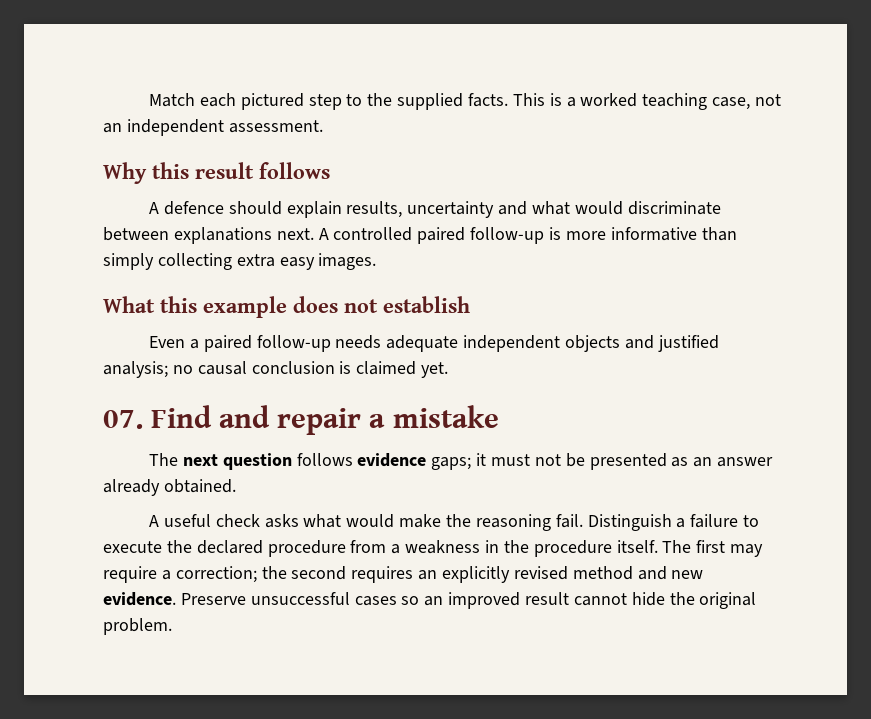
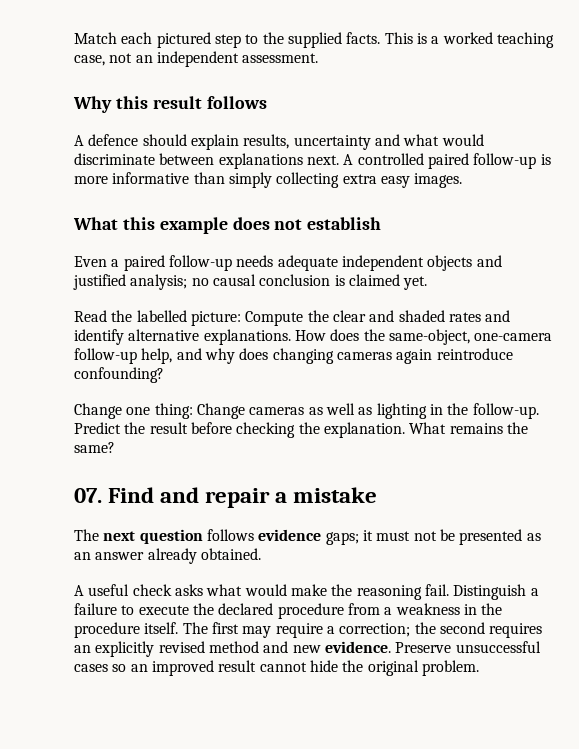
(449, 370) none -> [74,310,511,326] [74,329,553,345] [74,348,513,364] [74,367,164,383] [74,403,539,419] [74,422,528,438] [74,442,115,453] // Read the labelled picture: Compute the clear and shaded rates and identify alternative explanations. How does the same-object, one-camera follow-up help, and why does changing cameras again reintroduce confounding? // Change one thing: Change cameras as well as lighting in the follow-up. Predict the result before checking the explanation. What remains the same?

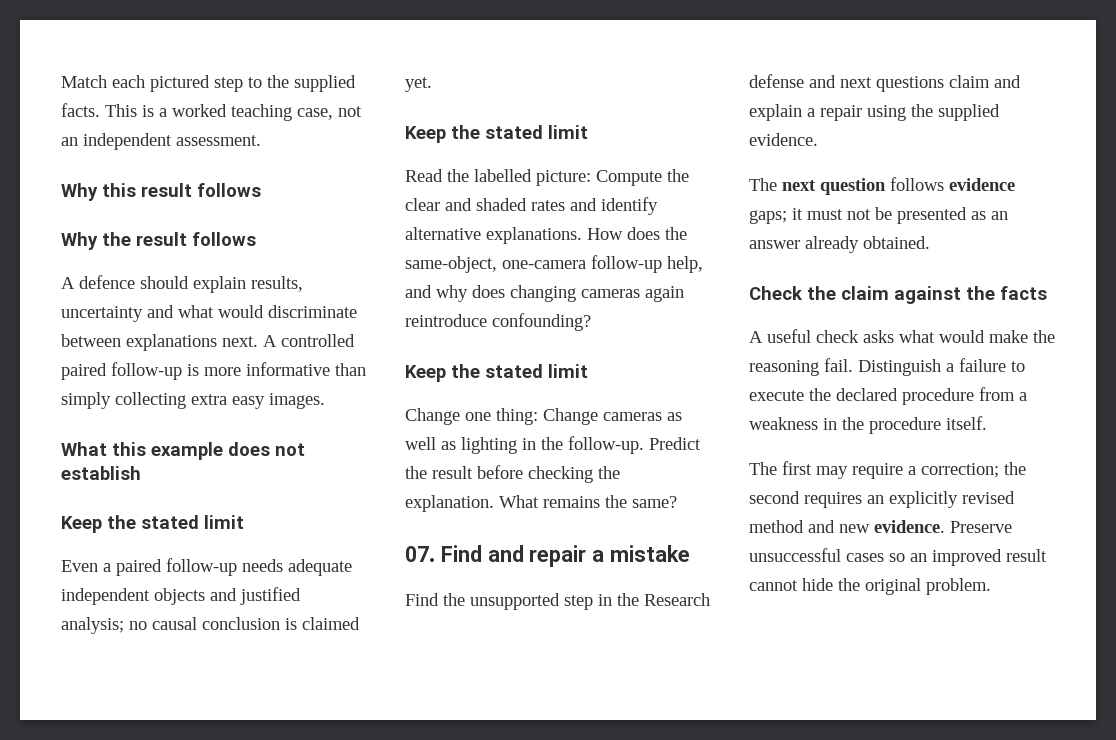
(267, 102) none -> [61,232,256,250] // Why the result follows
(382, 223) none -> [61,515,244,533] // Keep the stated limit
(428, 283) none -> [405,125,588,143] // Keep the stated limit
(164, 375) none -> [405,364,588,382] // Keep the stated limit
(378, 495) none -> [405,593,710,610] [749,74,1021,92] [749,104,1000,121] [749,133,818,146] // Find the unsupported step in the Research defense and next questions claim and explain a repair using the supplied evidence.
(261, 554) none -> [749,286,1047,304] // Check the claim against the facts
(179, 628) none -> (987, 423) //

